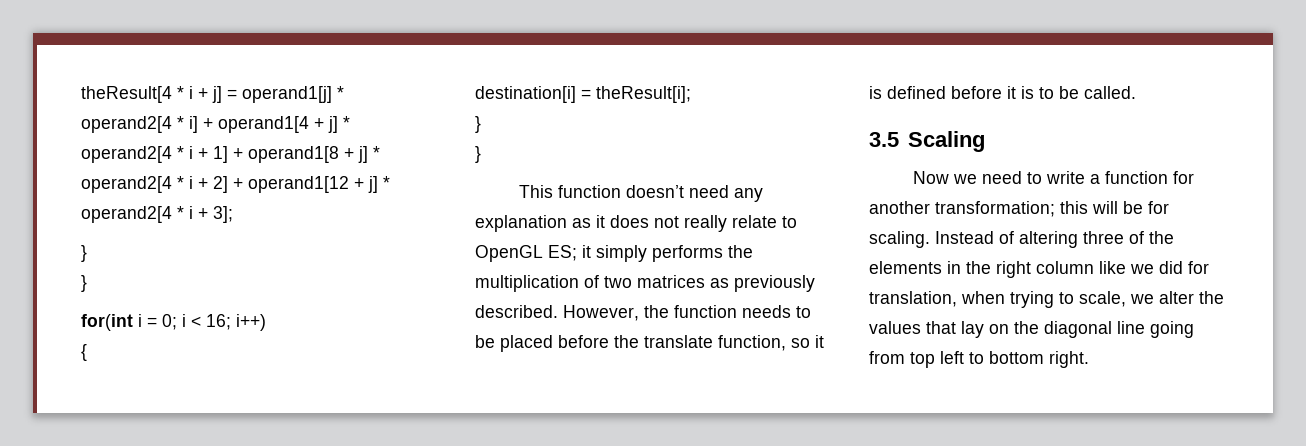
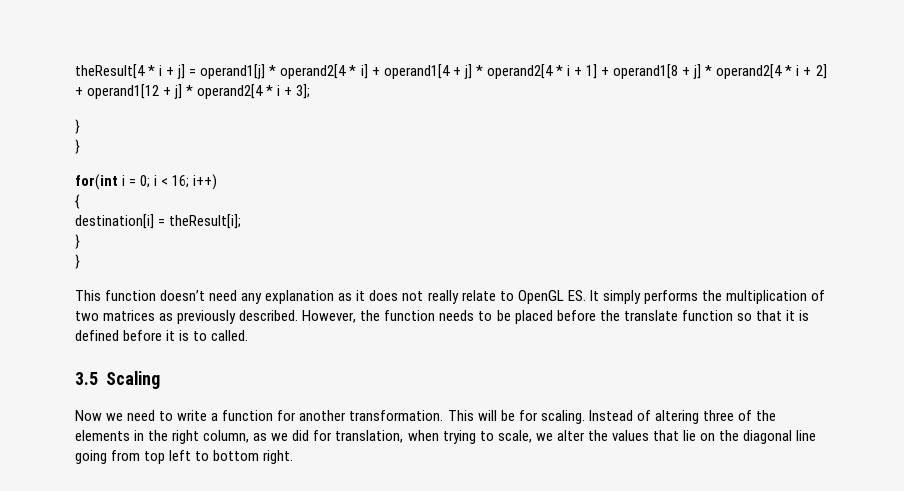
[548,245,591,261] ES; it -> [567,290,599,301] ES. It
[718,335,810,351] function, so -> [681,310,782,321] function so that
[1059,86,1079,99] be -> (208, 336) none
[935,201,1088,217] transformation; this -> [349,410,474,421] transformation. This
[1036,261,1126,274] column like -> [203,430,268,443] column, as
[961,321,984,338] lay -> [682,430,696,441] lie

